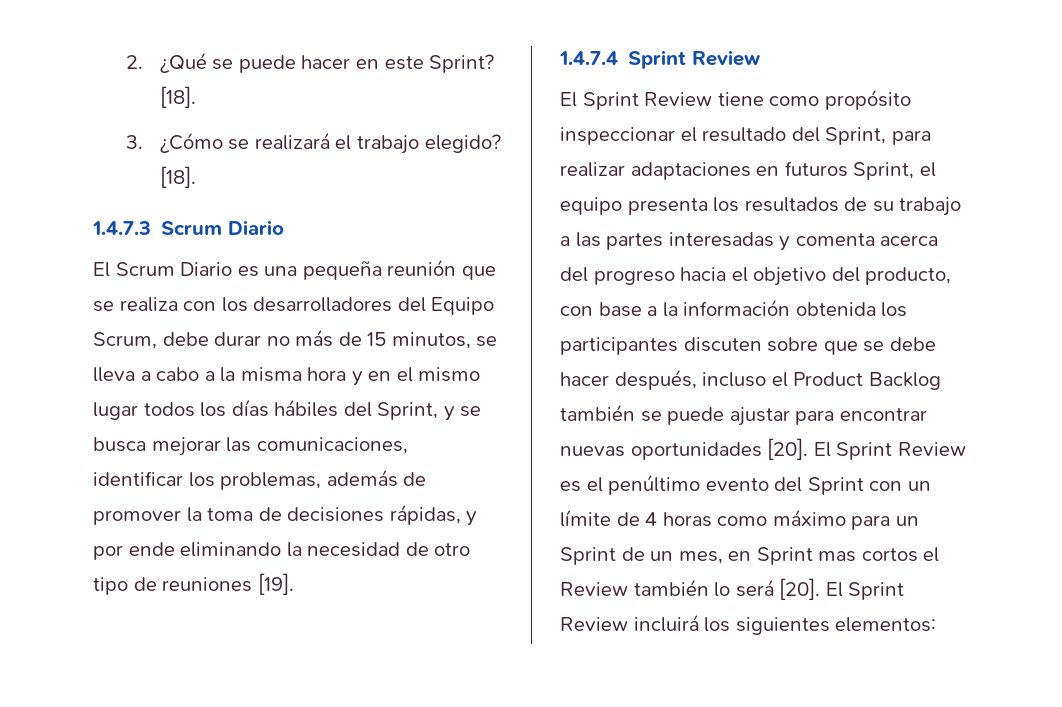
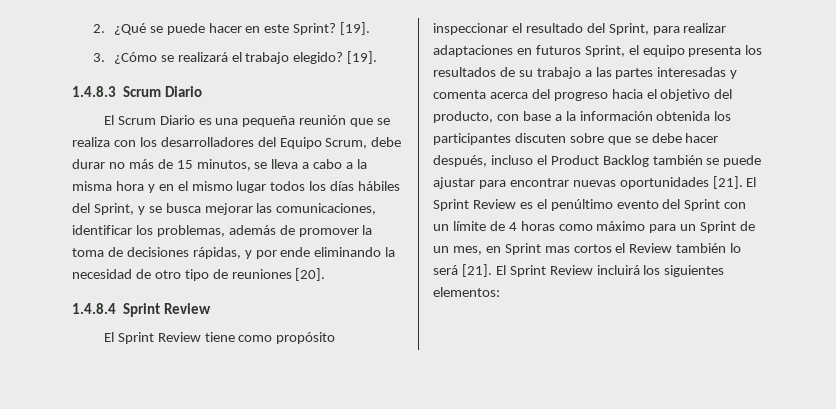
[159,86,196,108] [18]. -> [340,22,371,35] [19].
[159,166,196,188] [92,221,151,235] [18]. // 1.4.7.3 -> [347,51,378,64] [72,86,116,97] [19]. // 1.4.8.3
[257,573,294,595] [559,51,618,65] [19]. // 1.4.7.4 -> [295,268,326,281] [72,303,116,314] [20]. // 1.4.8.4
[767,438,809,460] [20]. -> [712,176,743,189] [21].
[779,578,821,600] [20]. -> [461,264,492,277] [21].

